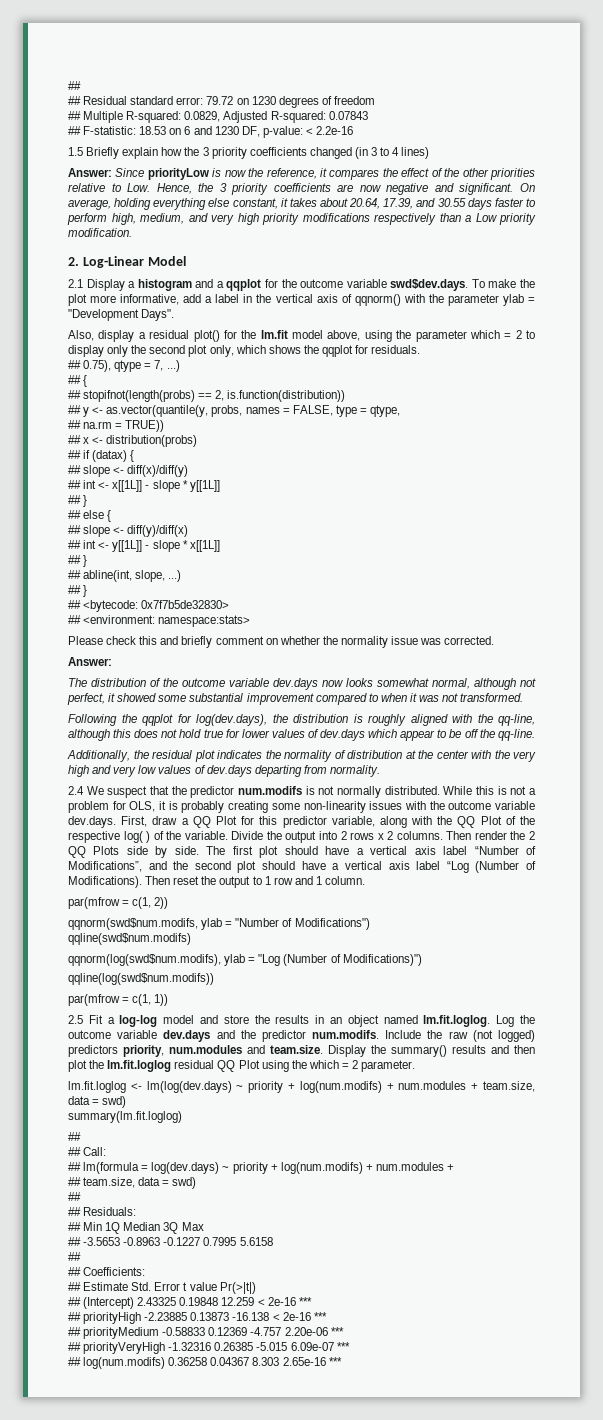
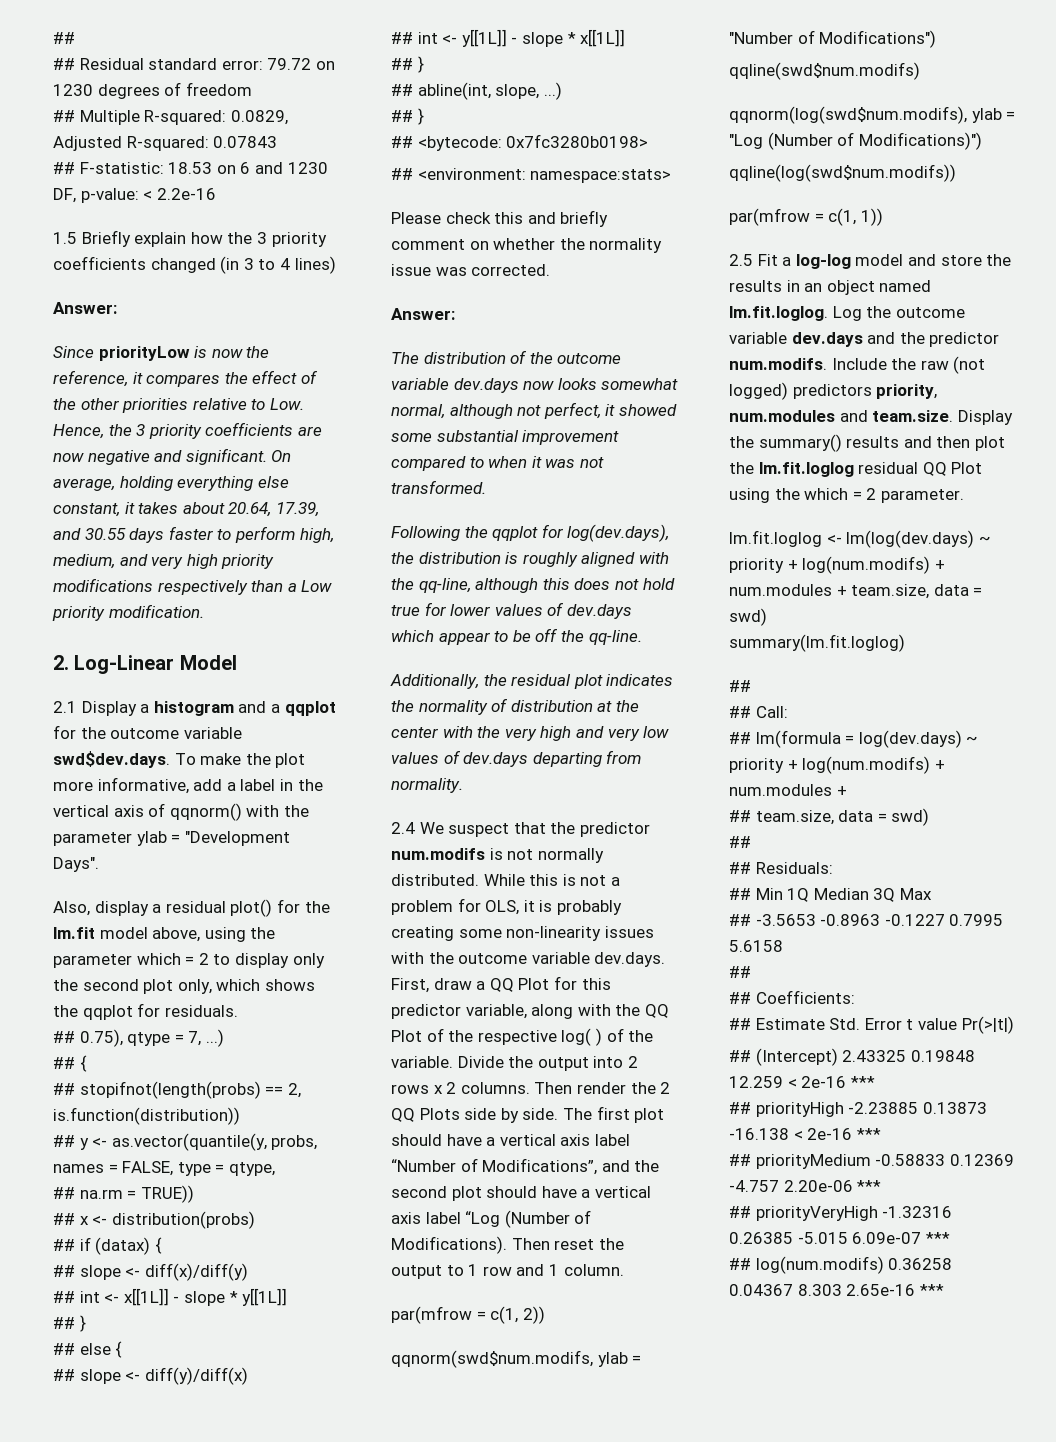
(112, 172) none -> (117, 308) //
[141,600,230,609] 0x7f7b5de32830> -> [506,134,649,148] 0x7fc3280b0198>

